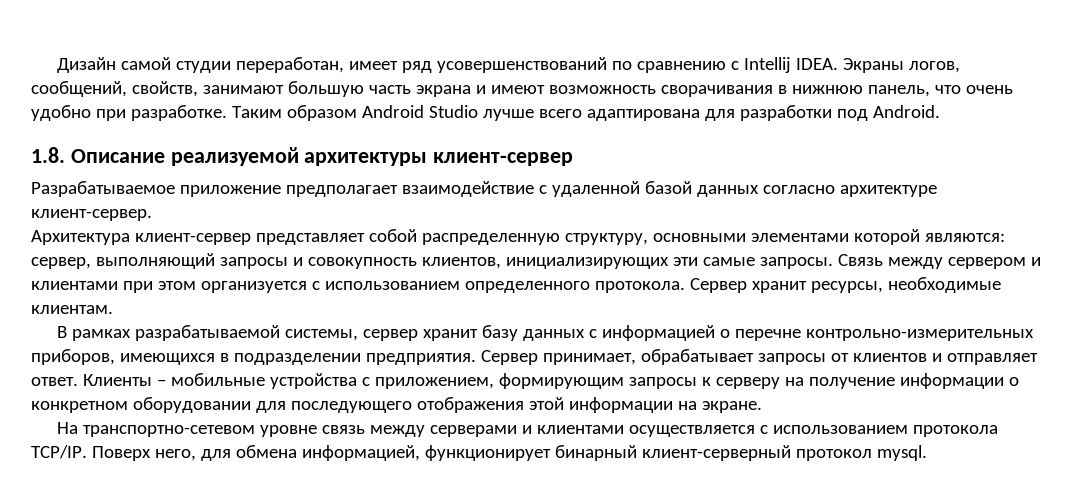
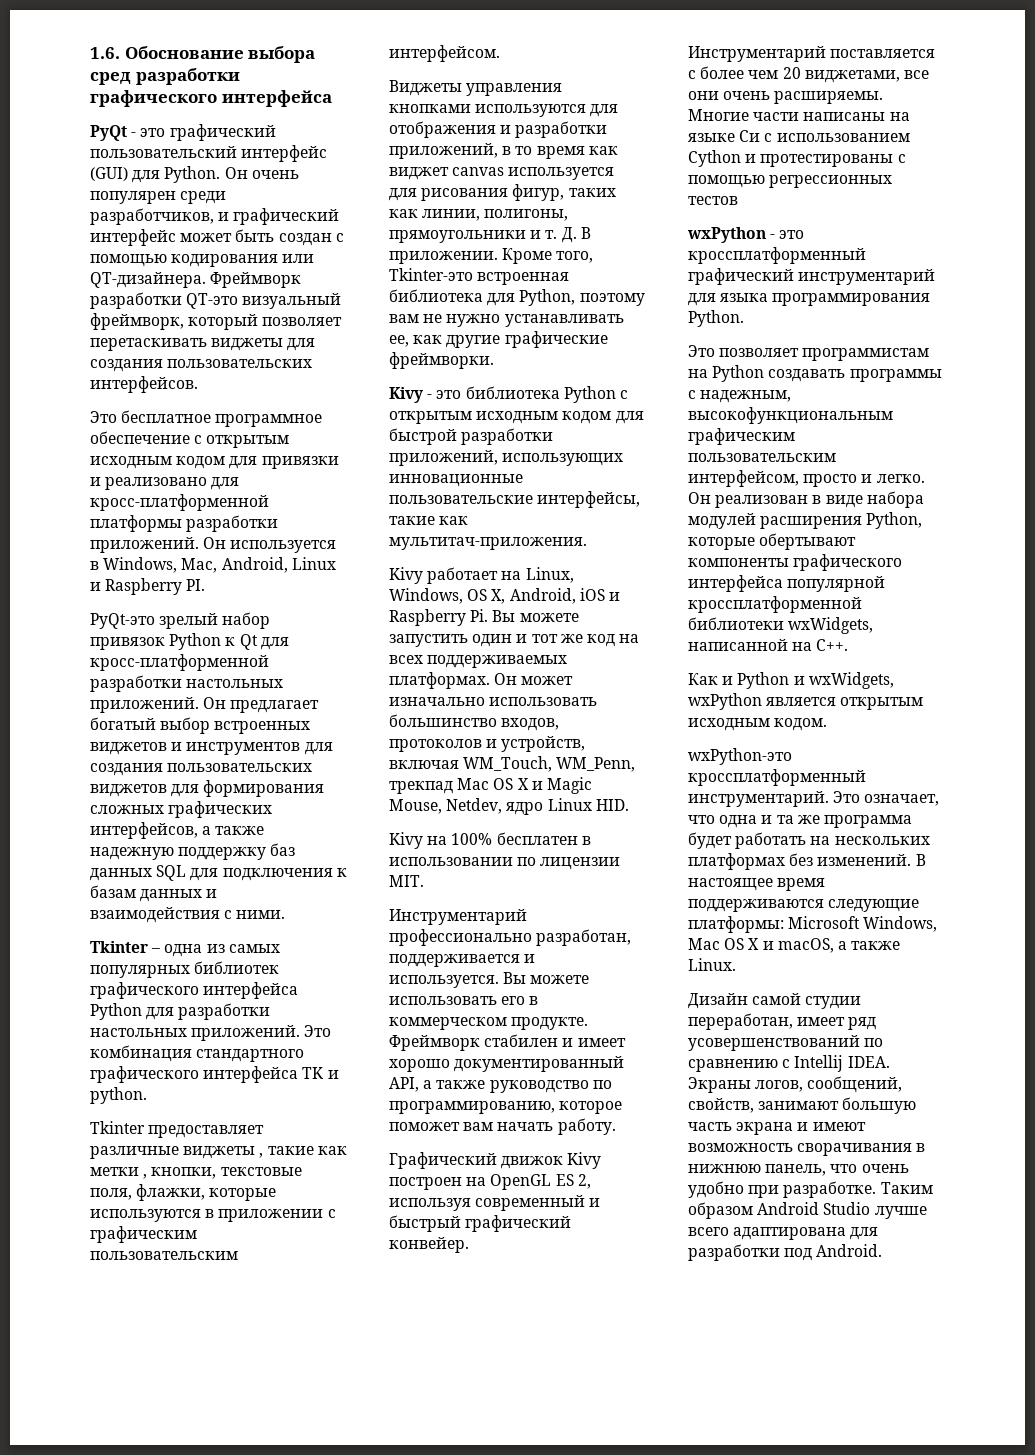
(57, 65) none -> [90,46,316,63] [90,68,240,85] [90,90,332,107] [90,124,276,141] [90,145,328,162] [90,166,299,183] [90,191,227,204] [90,208,340,225] [90,229,344,246] [90,254,315,267] [90,272,302,288] [90,292,342,309] [90,313,343,330] [90,338,316,351] [90,359,313,372] [90,376,198,393] [90,410,323,427] [90,431,290,448] [90,456,339,469] [90,477,240,490] [90,494,269,511] [90,515,279,532] [90,537,337,553] [90,557,336,573] [90,578,206,595] [90,612,271,629] [90,633,289,650] [90,654,269,671] [90,675,284,692] [90,697,320,713] [90,717,311,734] [90,742,333,755] [90,763,313,776] [90,780,325,797] [90,801,273,818] [90,822,265,839] [90,843,296,860] [90,865,347,881] [90,885,218,902] [90,907,286,923] [90,941,280,957] [90,961,280,978] [90,982,299,999] [90,1003,271,1020] [90,1025,332,1041] [90,1045,305,1062] [90,1066,339,1083] [90,1087,147,1104] [90,1121,265,1138] [90,1146,347,1159] [90,1167,302,1179] [90,1184,277,1201] [90,1209,336,1222] [90,1226,197,1243] [90,1251,238,1260] [389,45,500,62] [389,80,563,96] [389,104,619,117] [389,121,608,138] [389,143,618,159] [389,167,615,180] [389,184,616,201] [389,209,569,221] [389,227,591,243] [389,248,594,264] [389,268,570,285] [389,289,645,306] [389,314,624,327] [389,331,608,348] [389,352,494,369] [389,386,628,403] [389,411,644,424] [389,428,554,445] [389,450,624,466] [389,474,523,487] [389,491,641,508] [389,516,469,525] [389,537,587,550] [389,567,574,584] [389,588,620,604] [389,609,579,626] [389,634,640,647] [389,655,568,668] [389,672,574,689] [389,697,598,706] [389,714,560,731] [389,736,586,752] [389,756,636,772] [389,777,592,794] [389,798,629,815] [389,832,591,849] [389,857,621,870] [389,875,424,887] [389,909,527,925] [389,929,632,946] [389,954,536,967] [389,972,590,988] [389,996,539,1005] [389,1017,589,1030] [389,1034,626,1051] [389,1056,625,1072] [389,1077,612,1093] [389,1101,623,1114] [389,1118,616,1135] [389,1152,602,1169] [389,1174,591,1190] [389,1195,601,1211] [389,1215,572,1232] [389,1237,469,1253] [688,46,936,62] [688,66,929,83] [688,91,884,104] [688,109,910,121] [688,130,910,142] [688,150,906,167] [688,175,893,188] [688,196,738,205] [687,227,805,243] [688,247,866,264] [688,268,936,285] [688,293,931,306] [688,310,744,327] [688,345,930,361] [688,365,942,382] [688,390,792,403] [688,407,893,424] [688,428,795,445] [688,453,836,462] [688,470,925,487] [688,491,924,508] [688,512,923,529] [688,533,857,550] [688,554,903,571] [688,575,886,592] [688,596,862,613] [688,617,874,634] [688,639,849,651] [688,672,894,689] [688,693,924,710] [688,718,828,731] [688,748,792,765] [688,769,866,786] [688,791,940,807] [688,815,912,828] [688,832,930,849] [688,853,926,870] [688,878,826,891] [688,899,920,912] [688,916,938,933] [688,938,901,953] [688,958,736,971] 1.6. Обоснование выбора сред разработки графического интерфейса // PyQt - это графический пользовательский интерфейс (GUI) для Python. Он очень популярен среди разработчиков, и графический интерфейс может быть создан с помощью кодирования или QT-дизайнера. Фреймворк разработки QT-это визуальный фреймворк, который позволяет перетаскивать виджеты для создания пользовательских интерфейсов. // Это бесплатное программное обеспечение с открытым исходным кодом для привязки и реализовано для кросс-платформенной платформы разработки приложений. Он используется в Windows, Mac, Android, Linux и Raspberry PI. // PyQt-это зрелый набор привязок Python к Qt для кросс-платформенной разработки настольных приложений. Он предлагает богатый выбор встроенных виджетов и инструментов для создания пользовательских виджетов для формирования сложных графических интерфейсов, а также надежную поддержку баз данных SQL для подключения к базам данных и взаимодействия с ними. // Tkinter – одна из самых популярных библиотек графического интерфейса Python для разработки настольных приложений. Это комбинация стандартного графического интерфейса TK и python. // Tkinter предоставляет различные виджеты , такие как метки , кнопки, текстовые поля, флажки, которые используются в приложении с графическим пользовательским интерфейсом. // Виджеты управления кнопками используются для отображения и разработки приложений, в то время как виджет canvas используется для рисования фигур, таких как линии, полигоны, прямоугольники и т. Д. В приложении. Кроме того, Tkinter-это встроенная библиотека для Python, поэтому вам не нужно устанавливать ее, как другие графические фреймворки. // Kivy - это библиотека Python с открытым исходным кодом для быстрой разработки приложений, использующих инновационные пользовательские интерфейсы, такие как мультитач-приложения. // Kivy работает на Linux, Windows, OS X, Android, iOS и Raspberry Pi. Вы можете запустить один и тот же код на всех поддерживаемых платформах. Он может изначально использовать большинство входов, протоколов и устройств, включая WM_Touch, WM_Penn, трекпад Mac OS X и Magic Mouse, Netdev, ядро Linux HID. // Kivy на 100% бесплатен в использовании по лицензии MIT. // Инструментарий профессионально разработан, поддерживается и используется. Вы можете использовать его в коммерческом продукте. Фреймворк стабилен и имеет хорошо документированный API, а также руководство по программированию, которое поможет вам начать работу. // Графический движок Kivy построен на OpenGL ES 2, используя современный и быстрый графический конвейер. // Инструментарий поставляется с более чем 20 виджетами, все они очень расширяемы. Многие части написаны на языке Си с использованием Cython и протестированы с помощью регрессионных тестов // wxPython - это кроссплатформенный графический инструментарий для языка программирования Python. // Это позволяет программистам на Python создавать программы с надежным, высокофункциональным графическим пользовательским интерфейсом, просто и легко. Он реализован в виде набора модулей расширения Python, которые обертывают компоненты графического интерфейса популярной кроссплатформенной библиотеки wxWidgets, написанной на C++. // Как и Python и wxWidgets, wxPython является открытым исходным кодом. // wxPython-это кроссплатформенный инструментарий. Это означает, что одна и та же программа будет работать на нескольких платформах без изменений. В настоящее время поддерживаются следующие платформы: Microsoft Windows, Mac OS X и macOS, а также Linux. //
[31,147,574,166] [31,181,937,197] [31,209,152,221] [31,229,1005,245] [31,253,1041,269] [31,277,1001,293] [31,305,113,314] [57,325,1034,341] [31,349,1038,365] [31,373,1019,389] [31,397,762,413] [57,422,998,437] [31,445,927,461] // 1.8. Описание реализуемой архитектуры клиент-сервер // Разрабатываемое приложение предполагает взаимодействие с удаленной базой данных согласно архитектуре клиент-сервер. // Архитектура клиент-сервер представляет собой распределенную структуру, основными элементами которой являются: сервер, выполняющий запросы и совокупность клиентов, инициализирующих эти самые запросы. Связь между сервером и клиентами при этом организуется с использованием определенного протокола. Сервер хранит ресурсы, необходимые клиентам. // В рамках разрабатываемой системы, сервер хранит базу данных с информацией о перечне контрольно-измерительных приборов, имеющихся в подразделении предприятия. Сервер принимает, обрабатывает запросы от клиентов и отправляет ответ. Клиенты – мобильные устройства с приложением, формирующим запросы к серверу на получение информации о конкретном оборудовании для последующего отображения этой информации на экране. // На транспортно-сетевом уровне связь между серверами и клиентами осуществляется с использованием протокола TCP/IP. Поверх него, для обмена информацией, функционирует бинарный клиент-серверный протокол mysql. -> (883, 1250) none

